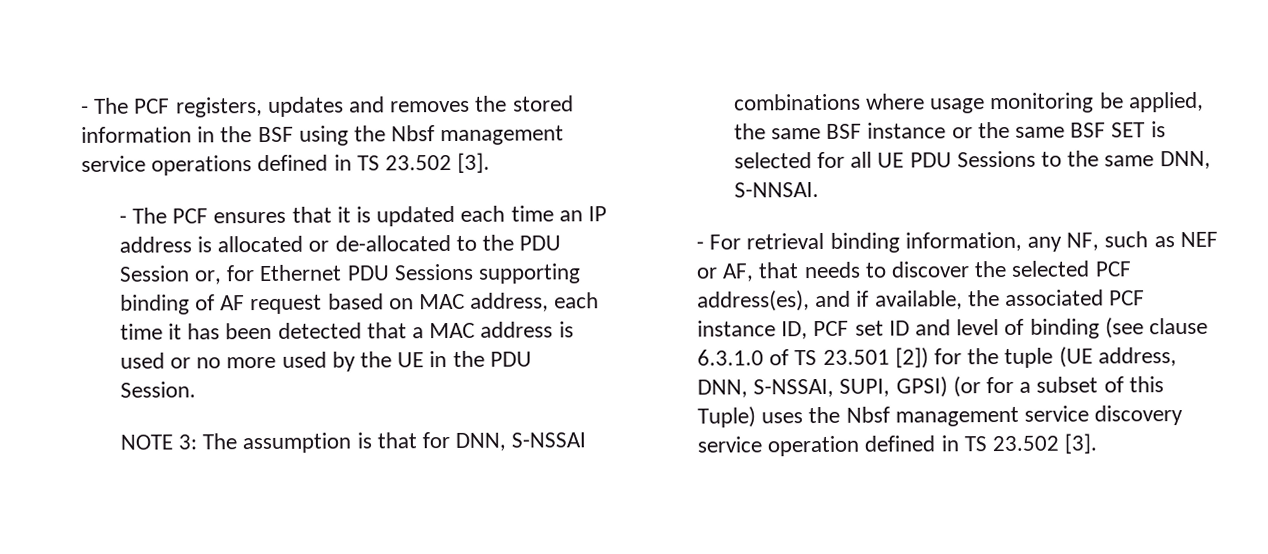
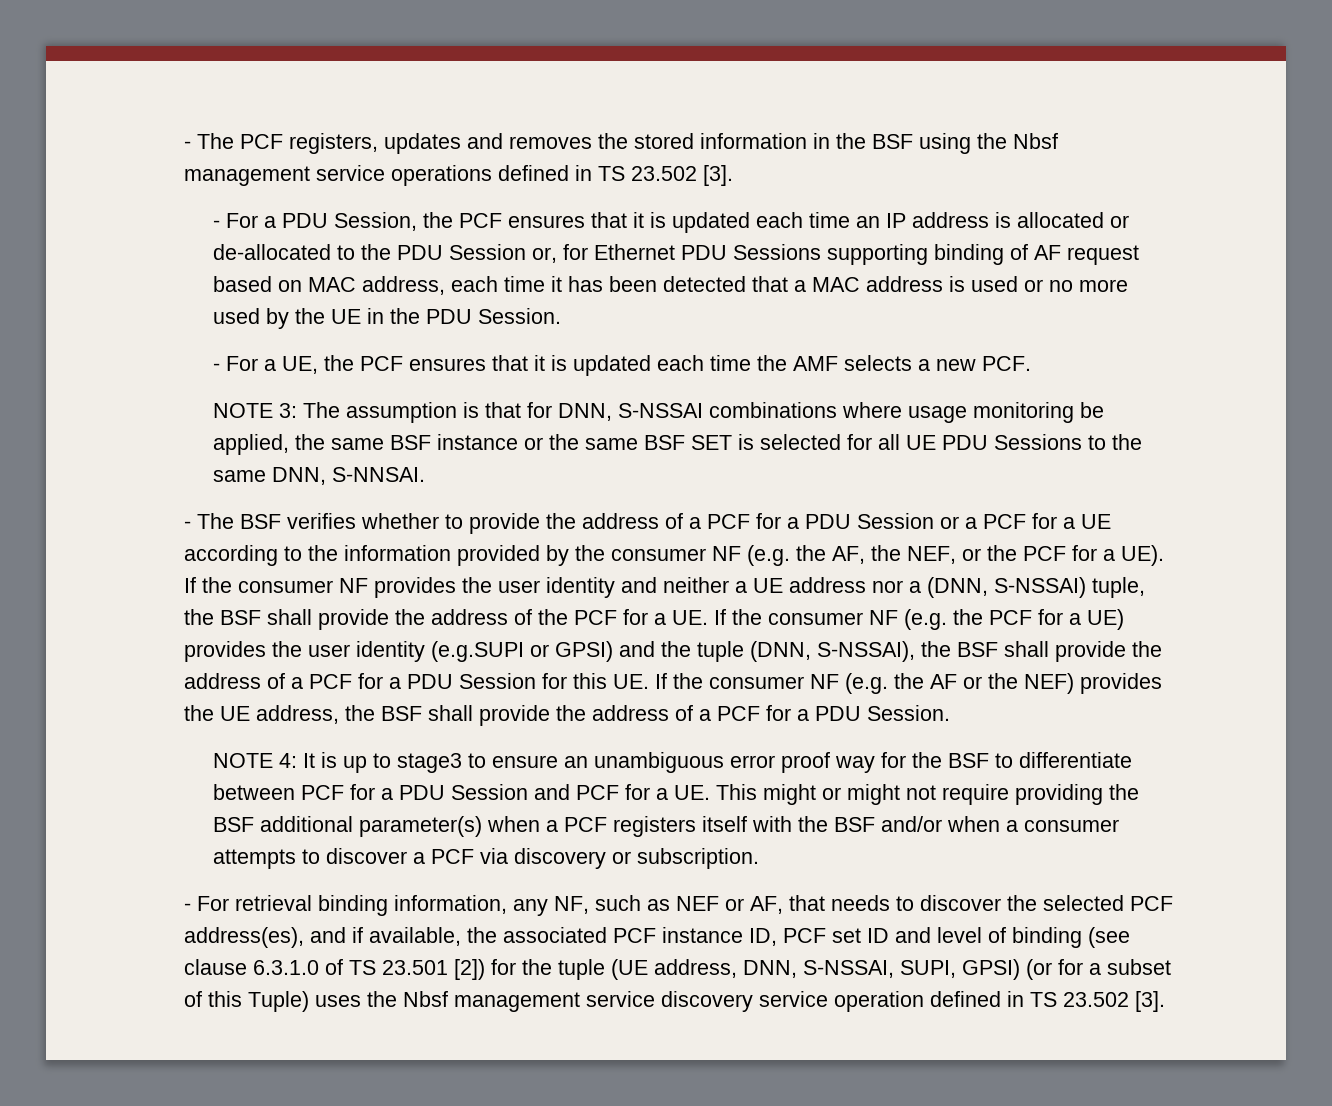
[131,207,167,224] The -> [225,212,453,231] For a PDU Session, the
(196, 389) none -> [212,355,1031,376] // - For a UE, the PCF ensures that it is updated each time the AMF selects a new PCF.
(819, 190) none -> [183,513,1111,534] [183,545,1164,566] [183,577,1145,598] [183,609,1124,630] [183,641,1162,662] [183,673,1162,694] [183,705,950,726] [212,752,1132,773] [212,784,1139,805] [212,816,1119,837] [212,848,759,869] // - The BSF verifies whether to provide the address of a PCF for a PDU Session or a PCF for a UE according to the information provided by the consumer NF (e.g. the AF, the NEF, or the PCF for a UE). If the consumer NF provides the user identity and neither a UE address nor a (DNN, S-NSSAI) tuple, the BSF shall provide the address of the PCF for a UE. If the consumer NF (e.g. the PCF for a UE) provides the user identity (e.g.SUPI or GPSI) and the tuple (DNN, S-NSSAI), the BSF shall provide the address of a PCF for a PDU Session for this UE. If the consumer NF (e.g. the AF or the NEF) provides the UE address, the BSF shall provide the address of a PCF for a PDU Session. // NOTE 4: It is up to stage3 to ensure an unambiguous error proof way for the BSF to differentiate between PCF for a PDU Session and PCF for a UE. This might or might not require providing the BSF additional parameter(s) when a PCF registers itself with the BSF and/or when a consumer attempts to discover a PCF via discovery or subscription.

